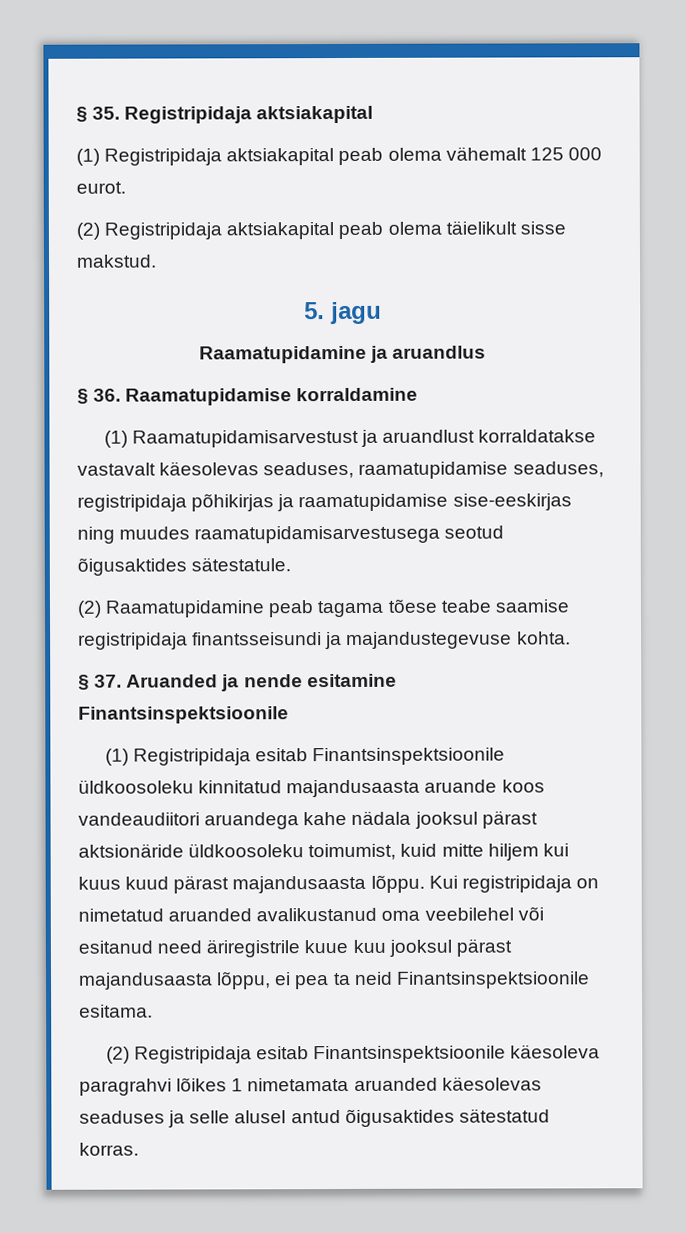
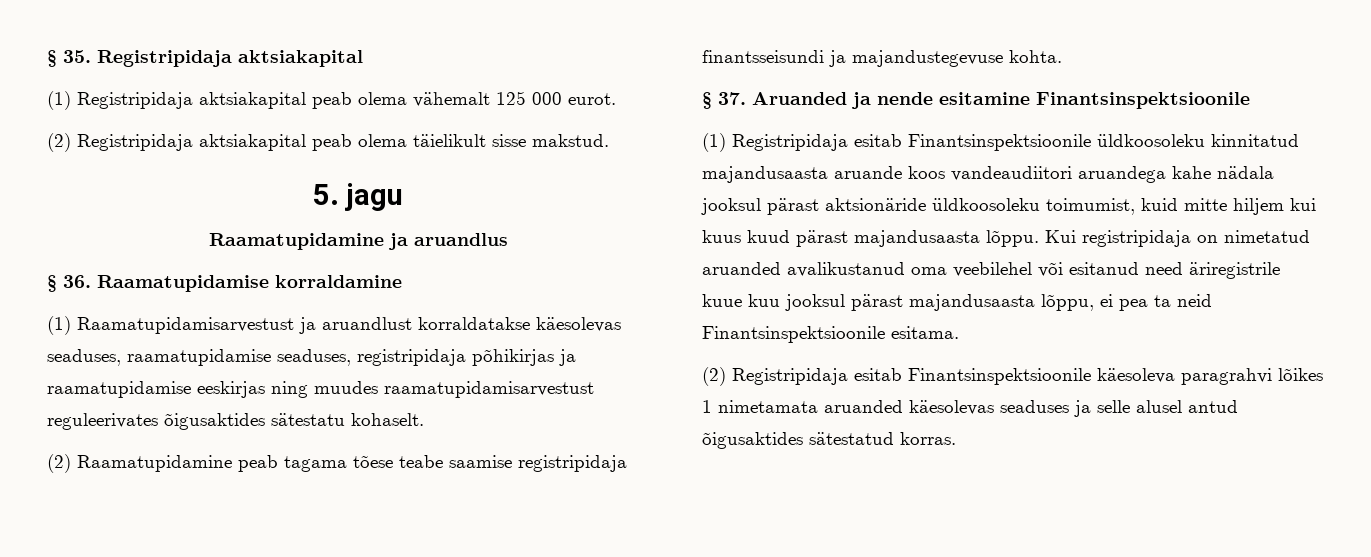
[77,462,156,476] vastavalt -> (530, 323) none
[452,493,572,511] sise-eeskirjas -> [197,381,265,398] eeskirjas
[194,525,505,544] [77,557,292,576] raamatupidamisarvestusega seotud õigusaktides sätestatule. -> [384,381,594,398] [47,413,424,430] raamatupidamisarvestust reguleerivates õigusaktides sätestatu kohaselt.

